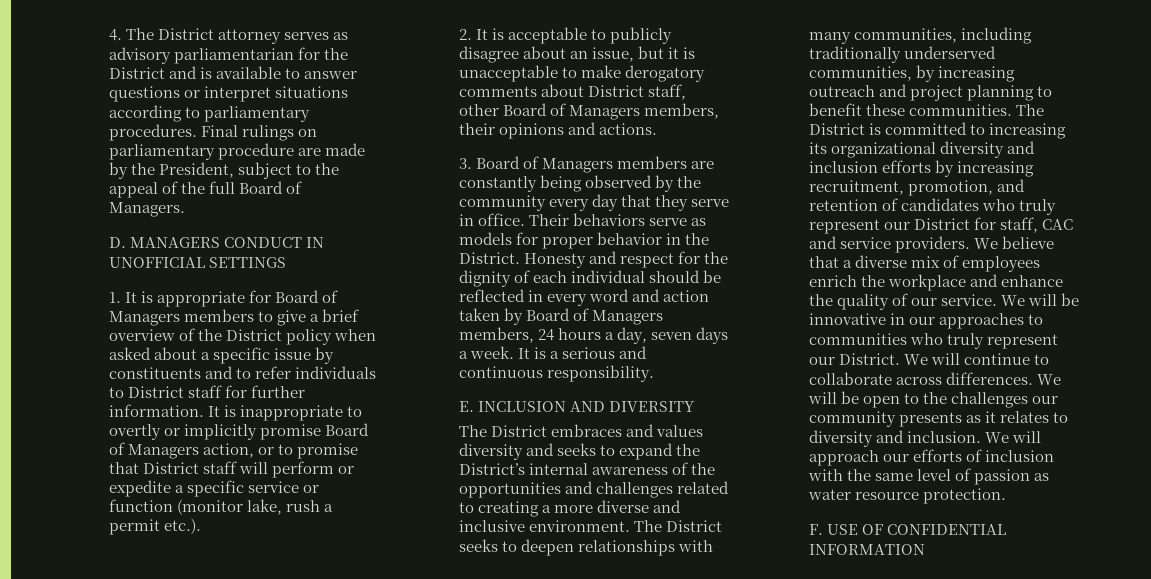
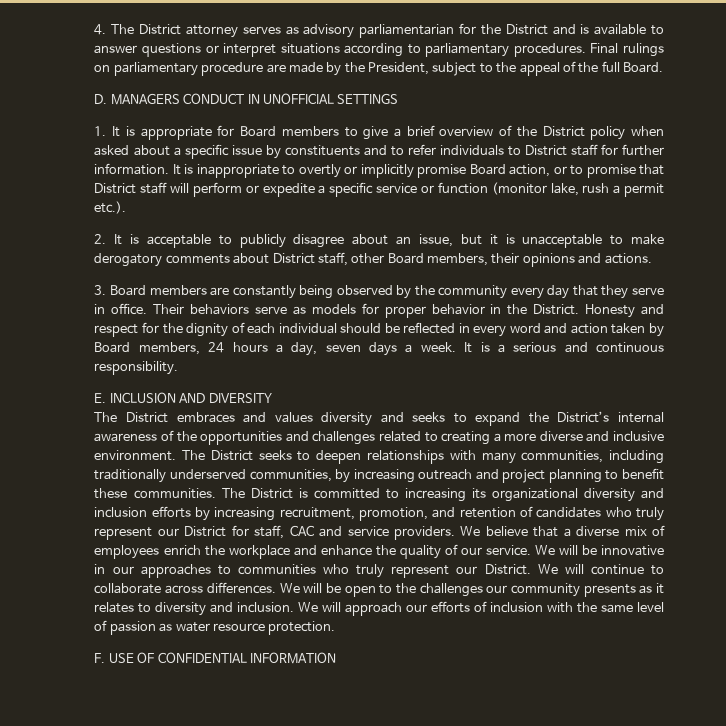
[239,181,303,194] [108,202,185,217] Board of Managers. -> [623,62,664,73] Board.
[322,290,339,303] [108,311,180,326] of Managers -> (277, 131) none
[108,442,199,459] of Managers -> (506, 169) none
[549,103,641,120] of Managers -> (424, 258) none
[522,156,614,173] of Managers -> (147, 290) none
[573,308,664,325] of Managers -> (131, 347) none

